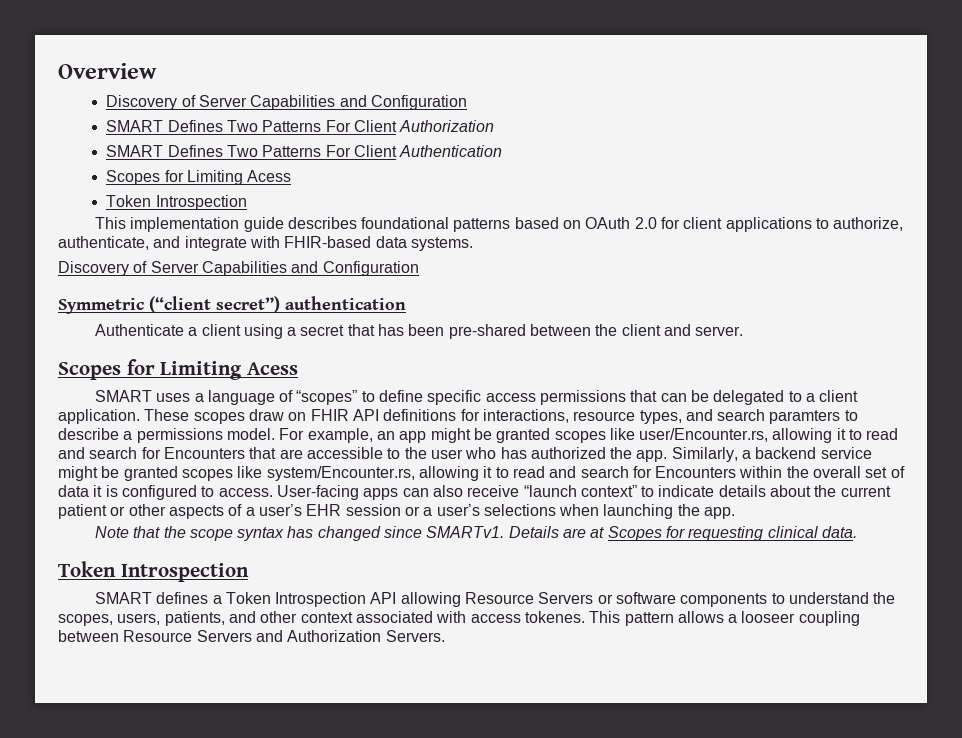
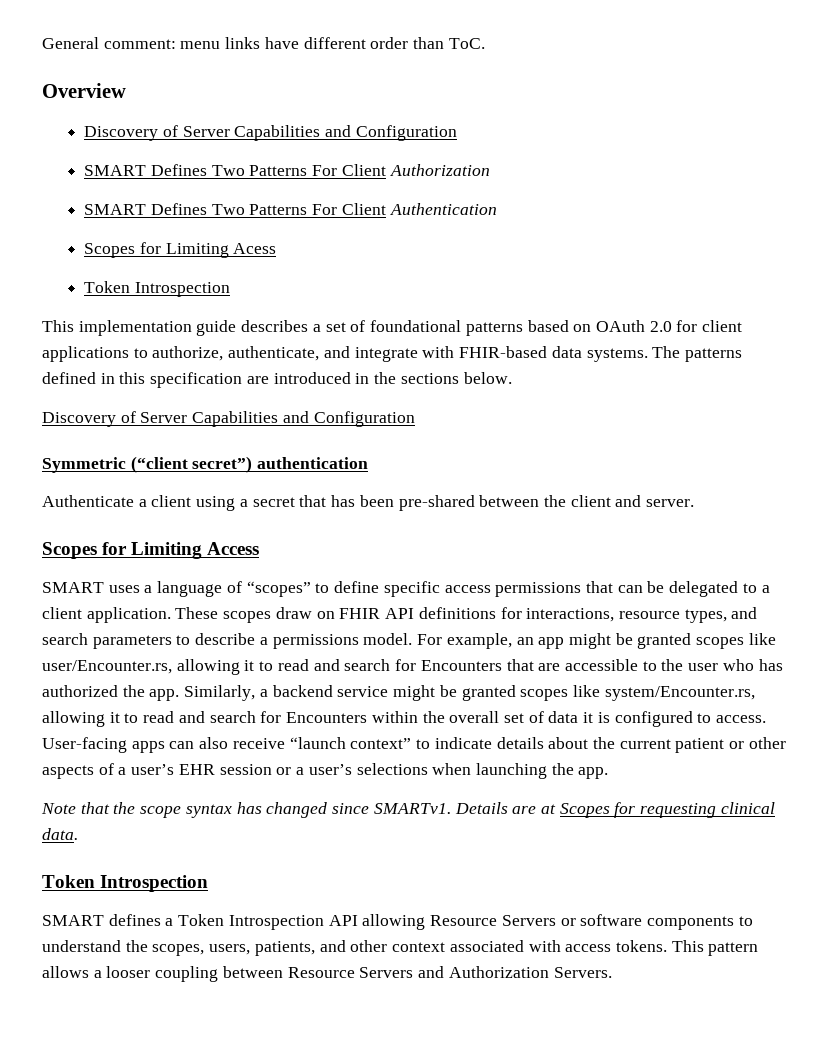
(58, 71) none -> [42,37,485,49] General comment: menu links have different order than ToC. //
(357, 223) none -> [312,320,366,332] a set of
(473, 244) none -> [652,346,742,362] [42,372,512,388] The patterns defined in this specification are introduced in the sections below.
[246,362,298,375] Acess -> [207,542,260,555] Access
[769,410,841,424] paramters -> [92,635,172,649] parameters
[524,611,585,623] tokenes. -> [615,940,667,952] tokens.
[741,611,796,623] looseer -> [106,966,151,978] looser

